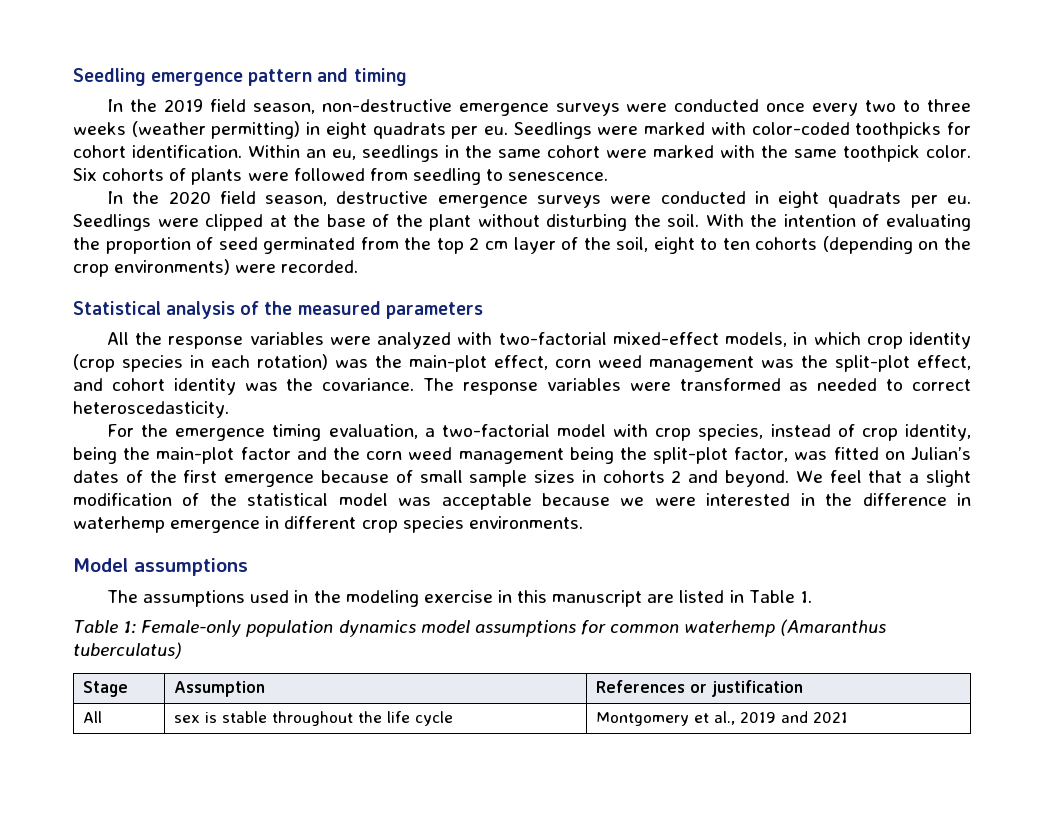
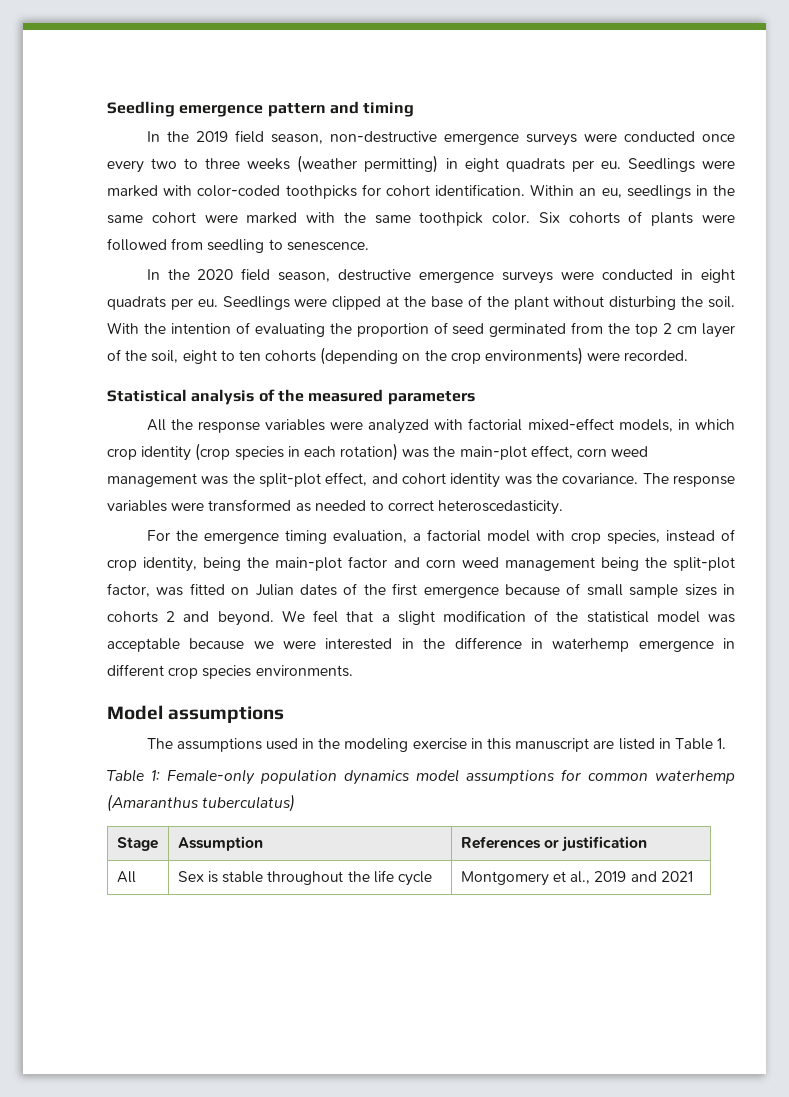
[498,332,607,345] two-factorial -> [468,418,523,431] factorial
[441,424,550,437] two-factorial -> [426,529,481,542] factorial
[332,447,360,460] the -> (420, 562) none
[911,447,971,460] Julian’s -> [255,584,294,596] Julian
[174,715,201,723] sex -> [177,871,204,882] Sex

